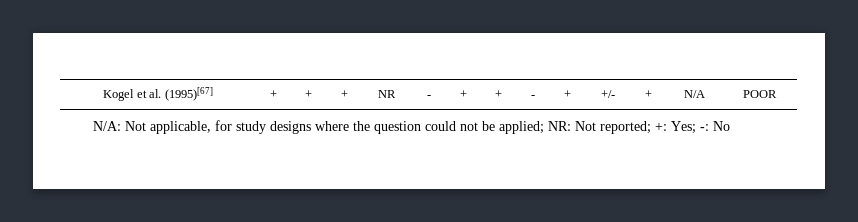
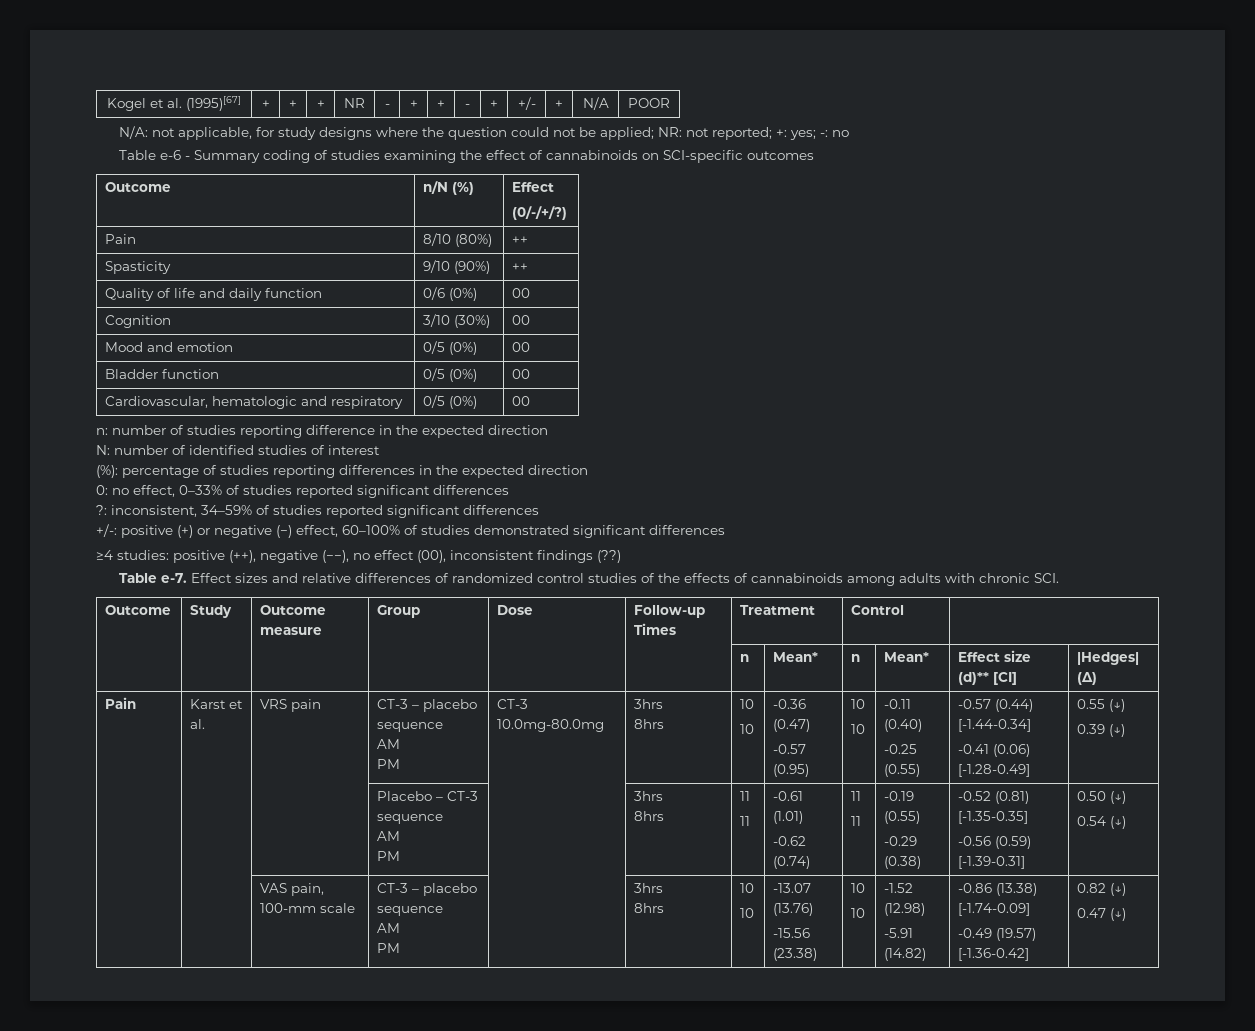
[124,121,146,131] Not -> [151,128,175,137] not
[574,121,596,131] Not -> [685,128,709,137] not
[670,121,730,134] Yes; -: No -> [789,130,849,140] [118,150,814,163] [105,182,172,192] [423,181,475,195] [512,182,555,192] [512,206,568,220] [105,234,137,244] [423,233,493,247] [512,236,529,244] [105,261,172,274] [423,260,491,274] [512,263,529,271] [105,288,323,301] [423,287,478,301] [512,288,531,298] [105,315,172,328] [423,314,491,328] [512,315,531,325] [105,342,234,352] [423,341,478,355] [512,342,531,352] [105,369,220,379] [423,368,478,382] [512,369,531,379] [105,396,404,409] [423,395,478,409] [512,396,531,406] [96,425,548,438] [96,445,380,455] [96,465,588,478] [96,485,509,498] [96,505,539,518] [96,524,725,538] [96,550,621,563] [118,573,1059,586] [105,605,172,615] [190,605,233,618] [260,605,327,615] [260,627,323,635] [377,605,421,618] [497,605,534,615] [634,605,706,618] [634,623,677,635] [740,605,816,615] [851,605,905,615] [740,654,750,662] [773,652,819,662] [851,654,861,662] [884,652,930,662] [958,650,1032,662] [958,672,1018,685] [1077,652,1140,665] [1077,672,1098,685] [105,697,137,709] [190,699,244,709] [190,719,206,729] [260,699,322,712] [377,699,478,712] [377,722,444,732] [377,739,401,749] [377,759,401,769] [497,699,529,709] [497,719,605,732] [634,699,664,709] [634,719,665,729] [740,699,755,709] [740,724,755,734] [773,699,807,709] [773,719,811,732] [773,744,807,754] [773,764,810,777] [851,699,866,709] [851,724,866,734] [884,699,912,709] [884,719,923,732] [884,744,918,754] [884,764,921,777] [958,699,1034,712] [958,719,1032,732] [958,744,1031,757] [958,764,1031,777] [1077,699,1126,712] [1077,724,1126,737] [377,791,479,801] [377,814,444,824] [377,831,401,841] [377,851,401,861] [634,791,664,801] [634,811,665,821] [740,791,751,801] [740,816,751,826] [773,791,804,801] [773,811,804,824] [773,836,807,846] [773,856,811,869] [851,791,862,801] [851,816,862,826] [884,791,915,801] [884,811,921,824] [884,836,918,846] [884,856,922,869] [958,791,1030,804] [958,811,1029,824] [958,836,1032,849] [958,856,1026,869] [1077,791,1127,804] [1077,816,1127,829] [260,883,325,896] [260,903,356,913] [377,883,478,896] [377,906,444,916] [377,923,401,933] [377,943,401,953] [634,883,664,893] [634,903,665,913] [740,883,755,893] [740,908,755,918] [773,883,812,893] [773,903,814,916] [773,928,811,938] [773,948,818,961] [851,883,866,893] [851,908,866,918] [884,883,914,893] [884,903,926,916] [884,928,914,938] [884,948,927,961] [958,883,1038,896] [958,903,1031,916] [958,928,1037,941] [958,948,1030,961] [1077,883,1127,896] [1077,908,1127,921] yes; -: no // Table e-6 - Summary coding of studies examining the effect of cannabinoids on SCI-specific outcomes // Outcome | n/N (%) | Effect // (0/-/+/?) // Pain | 8/10 (80%) | ++ // Spasticity | 9/10 (90%) | ++ // Quality of life and daily function | 0/6 (0%) | 00 // Cognition | 3/10 (30%) | 00 // Mood and emotion | 0/5 (0%) | 00 // Bladder function | 0/5 (0%) | 00 // Cardiovascular, hematologic and respiratory | 0/5 (0%) | 00 // n: number of studies reporting difference in the expected direction // N: number of identified studies of interest // (%): percentage of studies reporting differences in the expected direction // 0: no effect, 0–33% of studies reported significant differences // ?: inconsistent, 34–59% of studies reported significant differences // +/-: positive (+) or negative (−) effect, 60–100% of studies demonstrated significant differences // ≥4 studies: positive (++), negative (−−), no effect (00), inconsistent findings (??) // Table e-7. Effect sizes and relative differences of randomized control studies of the effects of cannabinoids among adults with chronic SCI. // Outcome | Study | Outcome measure | Group | Dose | Follow-up Times | Treatment | Control | // | | | | | | n | Mean* | n | Mean* | Effect size (d)** [CI] | |Hedges| (Δ) // Pain | Karst et al. | VRS pain | CT-3 – placebo sequence // AM // PM | CT-3 10.0mg-80.0mg | 3hrs // 8hrs | 10 // 10 | -0.36 (0.47) // -0.57 (0.95) | 10 // 10 | -0.11 (0.40) // -0.25 (0.55) | -0.57 (0.44) [-1.44-0.34] // -0.41 (0.06) [-1.28-0.49] | 0.55 (↓) // 0.39 (↓) // | | | Placebo – CT-3 sequence // AM // PM | | 3hrs // 8hrs | 11 // 11 | -0.61 (1.01) // -0.62 (0.74) | 11 // 11 | -0.19 (0.55) // -0.29 (0.38) | -0.52 (0.81) [-1.35-0.35] // -0.56 (0.59) [-1.39-0.31] | 0.50 (↓) // 0.54 (↓) // | | VAS pain, 100-mm scale | CT-3 – placebo sequence // AM // PM | | 3hrs // 8hrs | 10 // 10 | -13.07 (13.76) // -15.56 (23.38) | 10 // 10 | -1.52 (12.98) // -5.91 (14.82) | -0.86 (13.38) [-1.74-0.09] // -0.49 (19.57) [-1.36-0.42] | 0.82 (↓) // 0.47 (↓)

